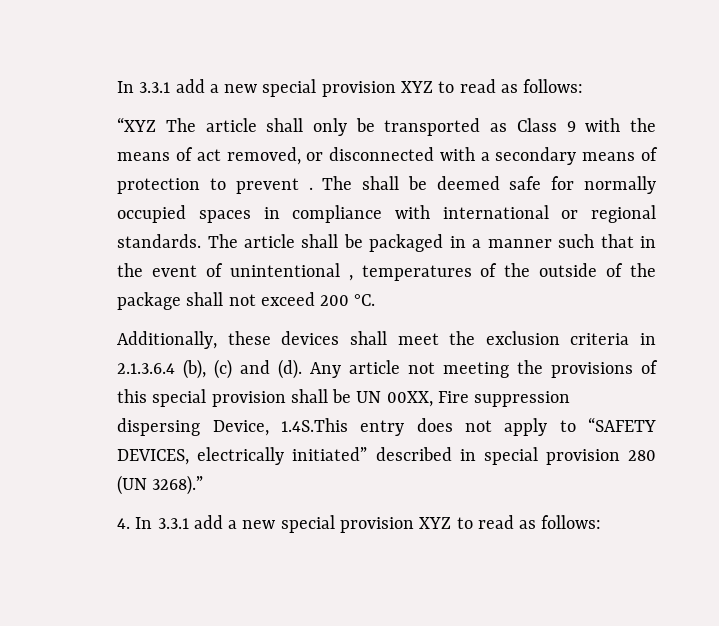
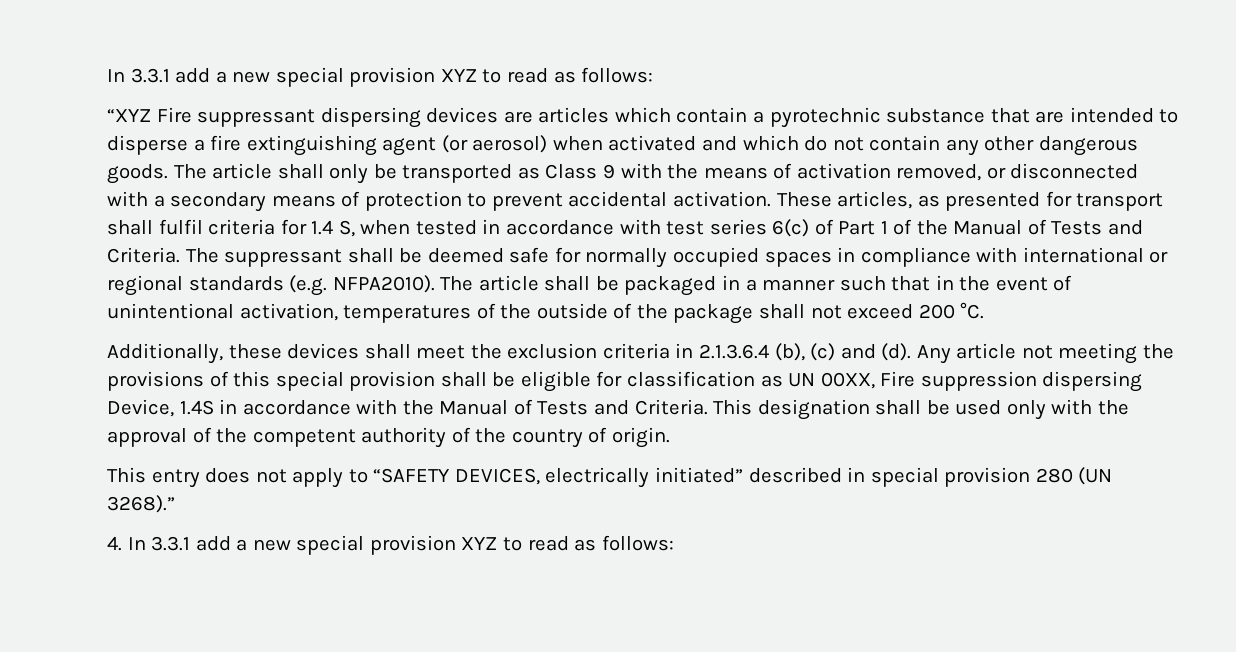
(157, 124) none -> [156,107,1179,128] [107,135,1138,156] [107,164,169,184] Fire suppressant dispersing devices are articles which contain a pyrotechnic substance that are intended to disperse a fire extinguishing agent (or aerosol) when activated and which do not contain any other dangerous goods.
[196,149,221,161] act -> [796,163,891,179] activation
[308,176,353,190] . The -> [568,191,1164,211] [107,219,1143,237] [107,247,343,267] accidental activation. These articles, as presented for transport shall fulfil criteria for 1.4 S, when tested in accordance with test series 6(c) of Part 1 of the Manual of Tests and Criteria. The suppressant
[117,234,202,248] standards. -> [188,275,435,296] standards (e.g. NFPA2010).
[348,275,353,281] , -> [239,303,338,321] activation,
(352, 396) none -> [520,371,783,392] eligible for classification as
[280,418,348,432] 1.4S.This -> [179,399,1129,420] [107,427,670,448] [107,467,147,483] 1.4S in accordance with the Manual of Tests and Criteria. This designation shall be used only with the approval of the competent authority of the country of origin. // This

